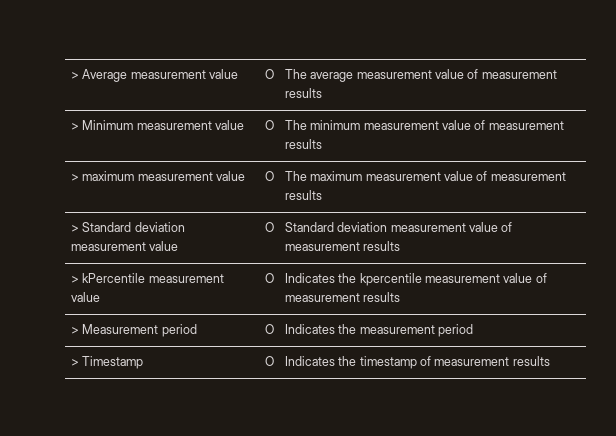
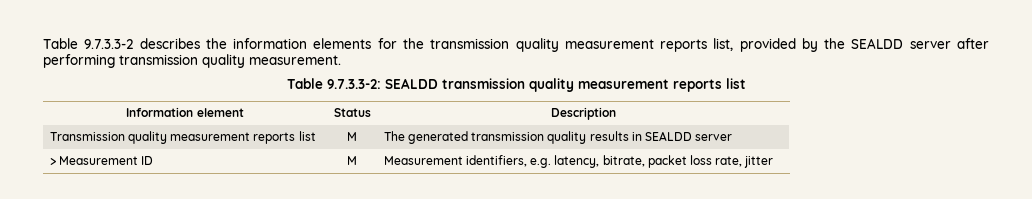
[70,69,238,82] [264,69,274,79] [284,69,557,82] [284,88,322,98] [70,120,244,130] [264,120,274,130] [284,120,564,130] [284,139,322,149] [70,171,245,181] [264,171,274,181] [284,171,566,181] [284,190,322,200] [70,222,185,232] [70,241,179,251] [264,222,274,232] [284,222,513,232] [284,241,401,251] [70,273,224,283] [70,292,100,302] [264,273,274,283] [284,273,547,286] [284,292,401,302] [70,324,197,337] [264,324,274,334] [284,324,473,337] [70,356,144,369] [264,356,274,366] [284,356,550,369] > Average measurement value | O | The average measurement value of measurement results // > Minimum measurement value | O | The minimum measurement value of measurement results // > maximum measurement value | O | The maximum measurement value of measurement results // > Standard deviation measurement value | O | Standard deviation measurement value of measurement results // > kPercentile measurement value | O | Indicates the kpercentile measurement value of measurement results // > Measurement period | O | Indicates the measurement period // > Timestamp | O | Indicates the timestamp of measurement results -> [43,38,990,52] [43,54,341,68] [286,78,746,92] [126,107,244,117] [333,108,371,117] [551,107,616,120] [49,131,316,144] [347,132,357,141] [383,131,733,144] [49,156,154,165] [347,156,357,165] [383,155,774,168] Table 9.7.3.3-2 describes the information elements for the transmission quality measurement reports list, provided by the SEALDD server after performing transmission quality measurement. // Table 9.7.3.3-2: SEALDD transmission quality measurement reports list // Information element | Status | Description // Transmission quality measurement reports list | M | The generated transmission quality results in SEALDD server // > Measurement ID | M | Measurement identifiers, e.g. latency, bitrate, packet loss rate, jitter

